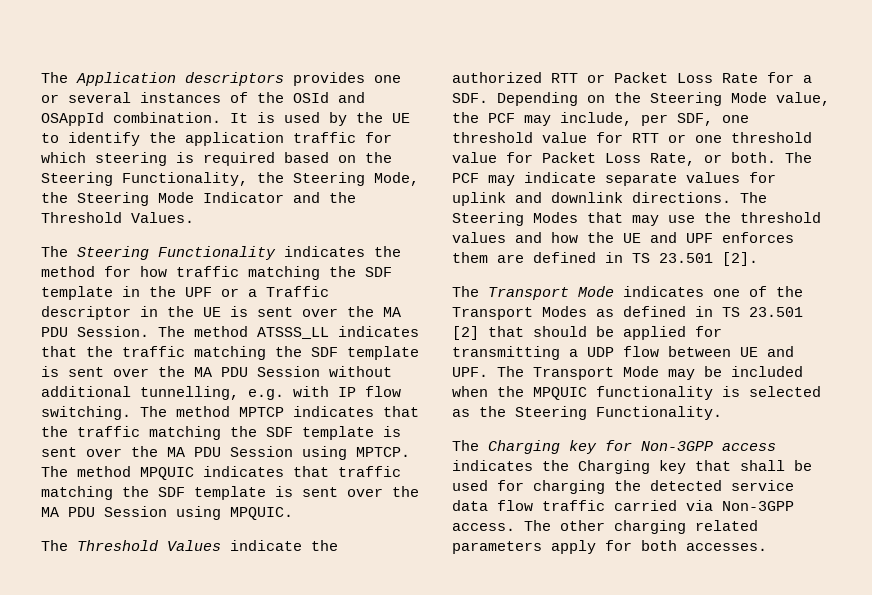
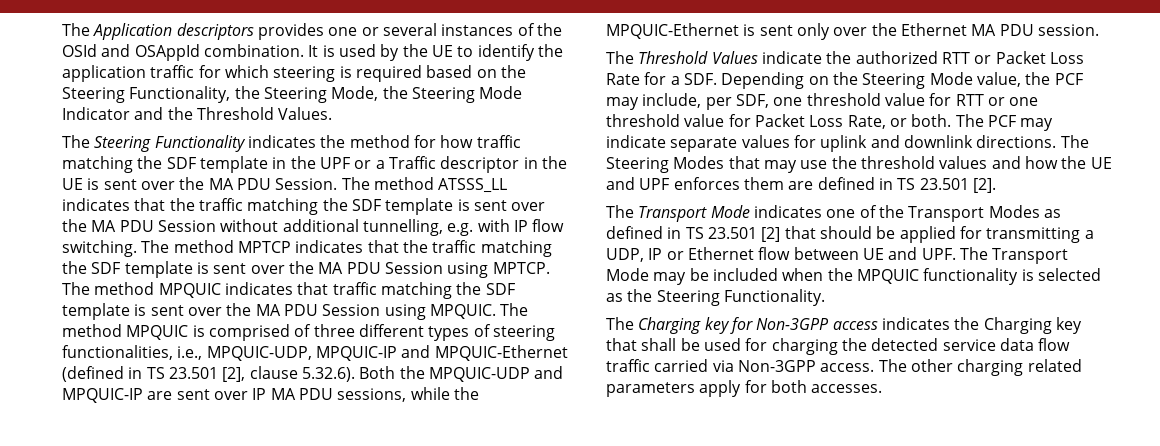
(293, 513) none -> [500,303,529,316] [62,324,555,341] [62,345,568,361] [62,366,564,382] [62,387,479,403] [606,23,1099,40] The method MPQUIC is comprised of three different types of steering functionalities, i.e., MPQUIC-UDP, MPQUIC-IP and MPQUIC-Ethernet (defined in TS 23.501 [2], clause 5.32.6). Both the MPQUIC-UDP and MPQUIC-IP are sent over IP MA PDU sessions, while the MPQUIC-Ethernet is sent only over the Ethernet MA PDU session.
[587,347,614,357] UDP -> [606,247,754,262] UDP, IP or Ethernet

